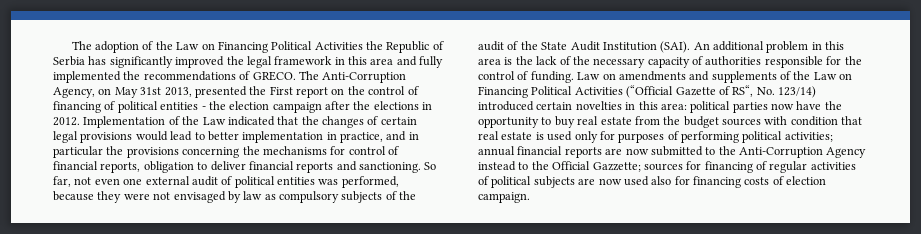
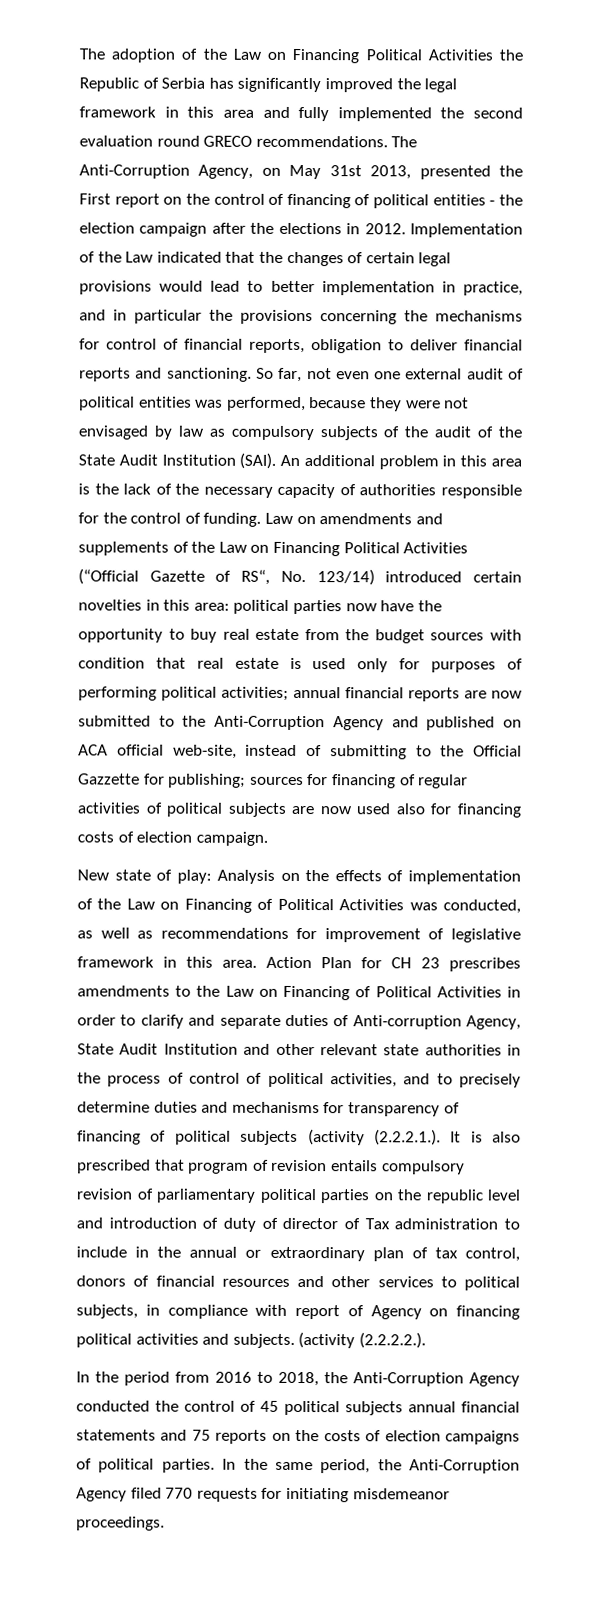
[143,71,296,81] recommendations of GRECO. -> [473,107,523,119] [79,135,388,148] second evaluation round GRECO recommendations.
[478,161,641,172] instead to the Official Gazzette; -> [391,716,522,731] [78,744,522,760] [78,773,247,788] and published on ACA official web-site, instead of submitting to the Official Gazzette for publishing;
(530, 197) none -> [77,869,521,885] [77,898,521,914] [77,927,521,943] [77,956,521,972] [77,985,521,1001] [77,1014,521,1030] [77,1043,521,1056] [77,1072,521,1088] [77,1101,460,1117] [77,1129,521,1146] [77,1159,465,1175] [76,1188,520,1204] [76,1217,520,1232] [76,1246,520,1262] [76,1275,520,1291] [76,1304,520,1320] [76,1331,426,1349] [76,1371,520,1387] [76,1400,520,1416] [76,1429,521,1445] [76,1458,520,1474] [76,1487,450,1503] [76,1516,165,1531] // New state of play: Analysis on the effects of implementation of the Law on Financing of Political Activities was conducted, as well as recommendations for improvement of legislative framework in this area. Action Plan for CH 23 prescribes amendments to the Law on Financing of Political Activities in order to clarify and separate duties of Anti-corruption Agency, State Audit Institution and other relevant state authorities in the process of control of political activities, and to precisely determine duties and mechanisms for transparency of financing of political subjects (activity (2.2.2.1.). It is also prescribed that program of revision entails compulsory revision of parliamentary political parties on the republic level and introduction of duty of director of Tax administration to include in the annual or extraordinary plan of tax control, donors of financial resources and other services to political subjects, in compliance with report of Agency on financing political activities and subjects. (activity (2.2.2.2.). // In the period from 2016 to 2018, the Anti-Corruption Agency conducted the control of 45 political subjects annual financial statements and 75 reports on the costs of election campaigns of political parties. In the same period, the Anti-Corruption Agency filed 770 requests for initiating misdemeanor proceedings.

